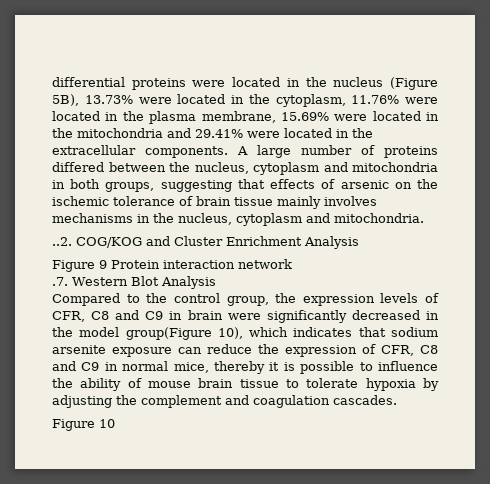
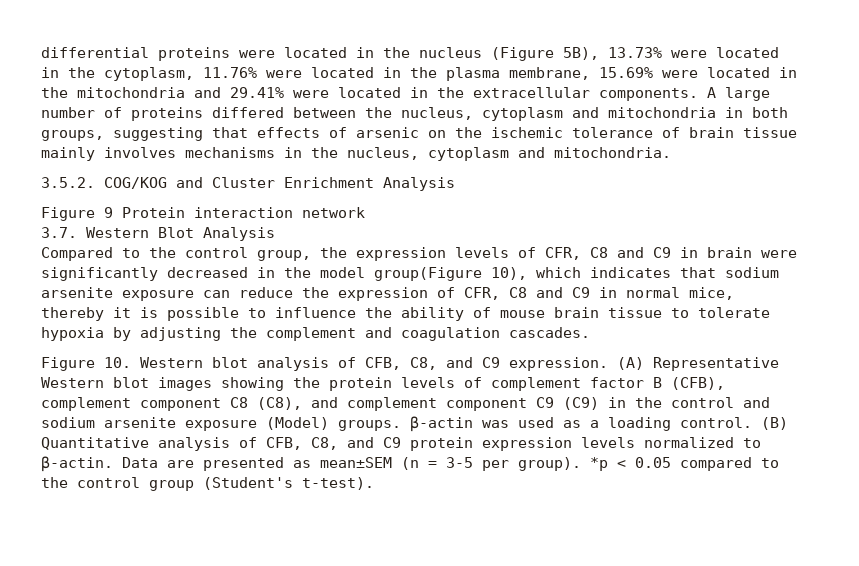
[52,237,72,246] ..2. -> [41,177,95,188] 3.5.2.
[52,277,68,286] .7. -> [41,227,77,238] 3.7.
[99,419,115,428] 10 -> [104,357,779,371] [41,377,725,391] [41,397,770,411] [41,416,788,432] [41,437,761,451] [41,456,779,472] [41,477,374,491] 10. Western blot analysis of CFB, C8, and C9 expression. (A) Representative Western blot images showing the protein levels of complement factor B (CFB), complement component C8 (C8), and complement component C9 (C9) in the control and sodium arsenite exposure (Model) groups. β-actin was used as a loading control. (B) Quantitative analysis of CFB, C8, and C9 protein expression levels normalized to β-actin. Data are presented as mean±SEM (n = 3-5 per group). *p < 0.05 compared to the control group (Student's t-test).

